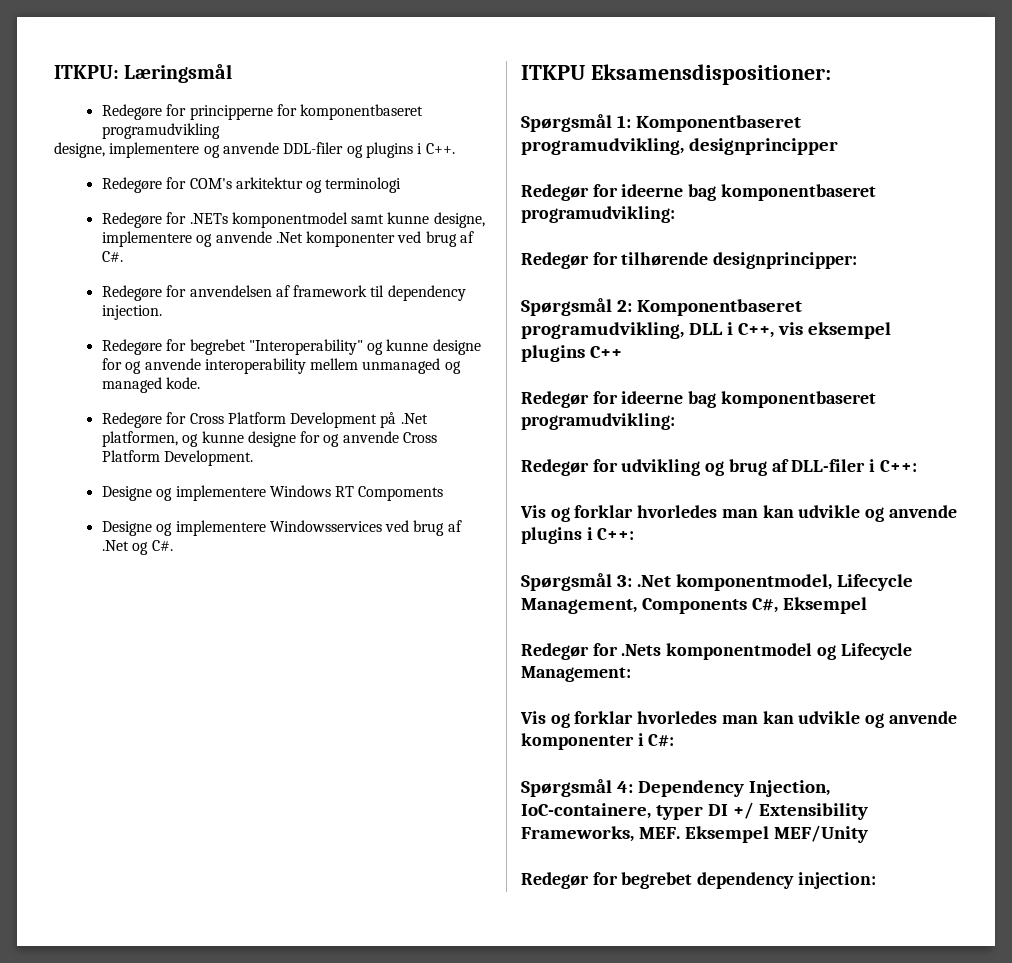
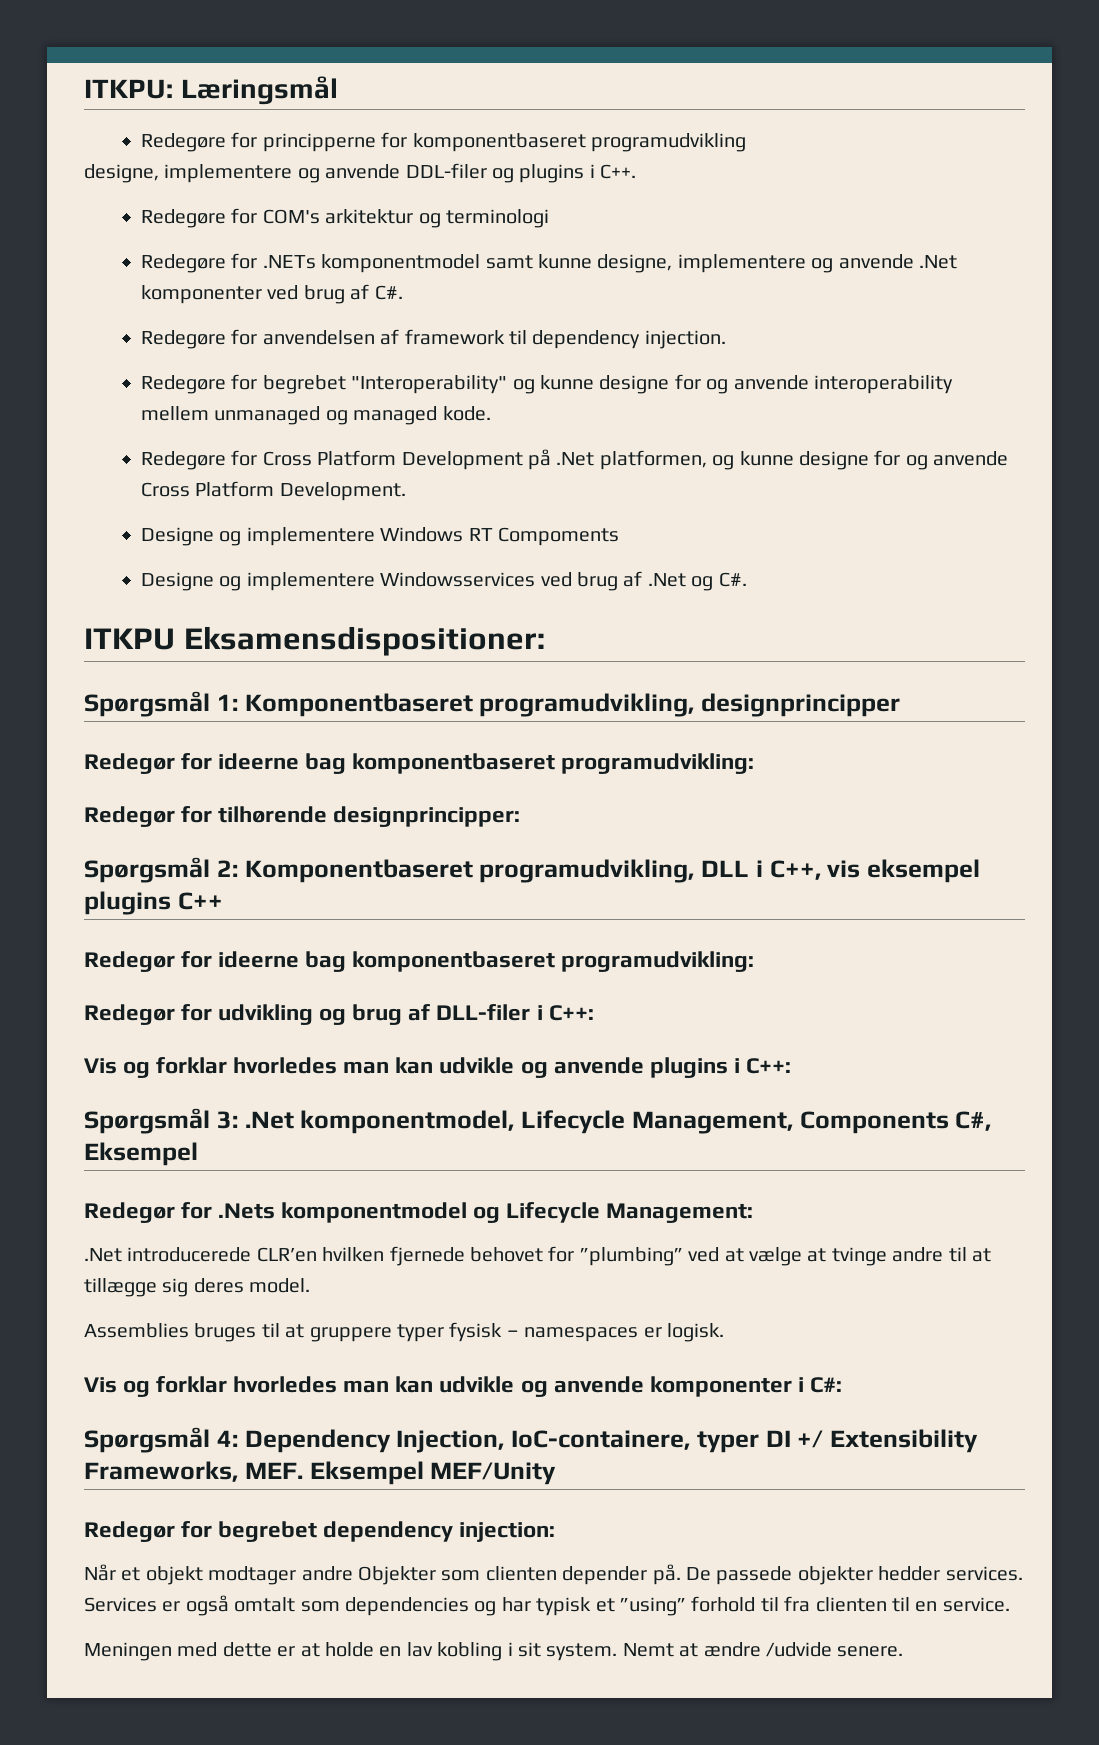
(631, 674) none -> [84,1246,991,1266] [84,1278,311,1297] [84,1322,724,1342] // .Net introducerede CLR’en hvilken fjernede behovet for ”plumbing” ved at vælge at tvinge andre til at tillægge sig deres model. // Assemblies bruges til at gruppere typer fysisk – namespaces er logisk.
(876, 880) none -> [84,1564,1023,1585] [84,1595,1010,1616] [84,1642,904,1661] // Når et objekt modtager andre Objekter som clienten depender på. De passede objekter hedder services. Services er også omtalt som dependencies og har typisk et ”using” forhold til fra clienten til en service. // Meningen med dette er at holde en lav kobling i sit system. Nemt at ændre /udvide senere.

